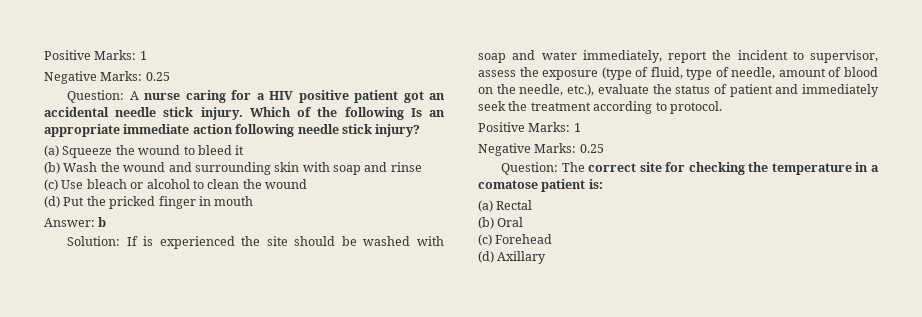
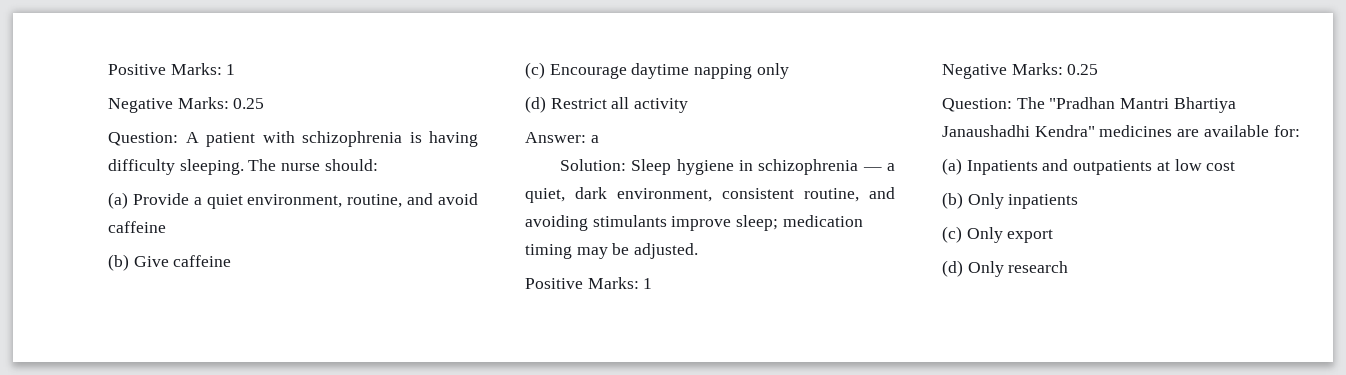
[144,90,445,103] [44,107,446,120] [44,124,421,137] [44,145,245,158] [44,162,422,175] [44,179,307,191] [44,196,254,209] nurse caring for a HIV positive patient got an accidental needle stick injury. Which of the following Is an appropriate immediate action following needle stick injury? // (a) Squeeze the wound to bleed it // (b) Wash the wound and surrounding skin with soap and rinse // (c) Use bleach or alcohol to clean the wound // (d) Put the pricked finger in mouth -> [206,131,478,147] [108,159,378,175] [108,192,478,209] [108,221,166,233] [108,254,232,271] [525,62,789,79] [525,96,689,113] patient with schizophrenia is having difficulty sleeping. The nurse should: // (a) Provide a quiet environment, routine, and avoid caffeine // (b) Give caffeine // (c) Encourage daytime napping only // (d) Restrict all activity
[98,217,107,227] b -> [590,135,599,143] a
[126,236,444,249] [478,50,878,63] [478,67,878,80] [478,84,879,97] [478,101,722,114] If is experienced the site should be washed with soap and water immediately, report the incident to supervisor, assess the exposure (type of fluid, type of needle, amount of blood on the needle, etc.), evaluate the status of patient and immediately seek the treatment according to protocol. -> [631,159,895,175] [525,187,895,203] [525,215,863,231] [525,243,699,259] Sleep hygiene in schizophrenia — a quiet, dark environment, consistent routine, and avoiding stimulants improve sleep; medication timing may be adjusted.
[588,162,879,175] [478,179,603,192] [478,200,533,212] [478,217,524,229] [478,234,553,246] [478,251,547,264] correct site for checking the temperature in a comatose patient is: // (a) Rectal // (b) Oral // (c) Forehead // (d) Axillary -> [1049,97,1236,113] [942,125,1300,137] [942,158,1236,175] [942,192,1079,209] [942,226,1054,243] [942,260,1069,277] "Pradhan Mantri Bhartiya Janaushadhi Kendra" medicines are available for: // (a) Inpatients and outpatients at low cost // (b) Only inpatients // (c) Only export // (d) Only research

